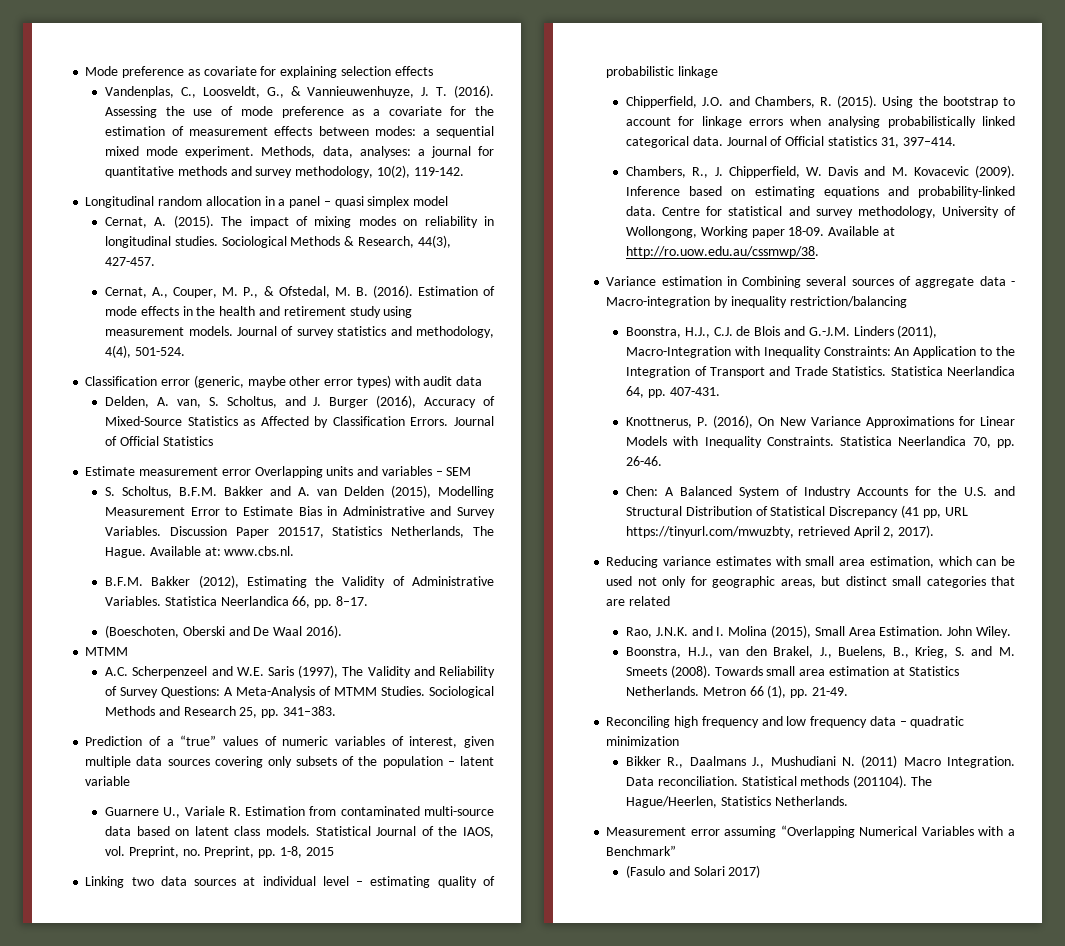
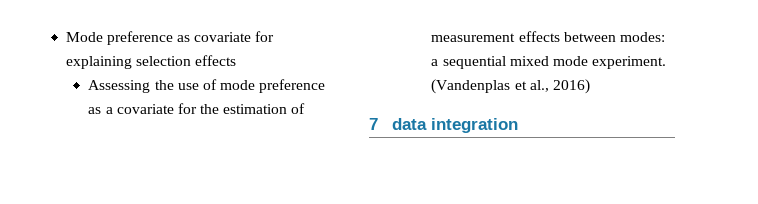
[105,85,494,98] Vandenplas, C., Loosveldt, G., & Vannieuwenhuyze, J. T. (2016). -> (237, 60) none
[261,146,494,158] [105,165,464,178] [85,196,449,208] [105,215,494,228] [105,235,451,248] [105,257,156,266] [105,285,496,298] [105,306,413,318] [105,326,494,338] [105,345,185,358] [85,375,483,388] [105,395,495,408] [105,416,495,428] [105,436,213,446] [85,466,472,478] [105,485,494,498] [105,506,495,518] [105,526,495,538] [105,546,295,558] [105,575,494,588] [105,596,368,608] [105,625,342,638] [85,647,129,656] [105,665,495,678] [105,686,494,698] [105,706,336,718] [85,735,494,748] [85,756,494,768] [85,776,131,786] [105,806,494,818] [105,826,495,838] [105,846,334,858] [85,876,496,888] [606,66,719,78] [626,95,1015,108] [626,116,1015,128] [626,136,956,148] [626,165,1015,178] [626,186,1015,198] [626,206,1016,218] [626,226,895,238] [626,246,820,258] [606,276,1015,288] [606,296,907,308] [626,325,938,338] [626,346,1016,358] [626,366,1015,378] [626,386,720,398] [626,415,1015,428] [626,436,1015,448] [626,456,663,466] [626,486,1015,498] [626,505,968,518] [626,525,935,538] [606,556,1015,568] [606,576,1015,588] [606,596,671,606] [626,625,1011,638] [626,646,1015,658] [626,665,959,678] [626,685,848,698] [606,716,965,728] [606,736,680,746] [626,755,1015,768] [626,775,932,788] [626,796,848,808] [606,825,1015,838] [606,845,677,856] [626,865,761,878] Methods, data, analyses: a journal for quantitative methods and survey methodology, 10(2), 119-142. // Longitudinal random allocation in a panel – quasi simplex model // Cernat, A. (2015). The impact of mixing modes on reliability in longitudinal studies. Sociological Methods & Research, 44(3), 427-457. // Cernat, A., Couper, M. P., & Ofstedal, M. B. (2016). Estimation of mode effects in the health and retirement study using measurement models. Journal of survey statistics and methodology, 4(4), 501-524. // Classification error (generic, maybe other error types) with audit data // Delden, A. van, S. Scholtus, and J. Burger (2016), Accuracy of Mixed-Source Statistics as Affected by Classification Errors. Journal of Official Statistics // Estimate measurement error Overlapping units and variables – SEM // S. Scholtus, B.F.M. Bakker and A. van Delden (2015), Modelling Measurement Error to Estimate Bias in Administrative and Survey Variables. Discussion Paper 201517, Statistics Netherlands, The Hague. Available at: www.cbs.nl. // B.F.M. Bakker (2012), Estimating the Validity of Administrative Variables. Statistica Neerlandica 66, pp. 8–17. // (Boeschoten, Oberski and De Waal 2016). // MTMM // A.C. Scherpenzeel and W.E. Saris (1997), The Validity and Reliability of Survey Questions: A Meta-Analysis of MTMM Studies. Sociological Methods and Research 25, pp. 341–383. // Prediction of a “true” values of numeric variables of interest, given multiple data sources covering only subsets of the population – latent variable // Guarnere U., Variale R. Estimation from contaminated multi-source data based on latent class models. Statistical Journal of the IAOS, vol. Preprint, no. Preprint, pp. 1-8, 2015 // Linking two data sources at individual level – estimating quality of probabilistic linkage // Chipperfield, J.O. and Chambers, R. (2015). Using the bootstrap to account for linkage errors when analysing probabilistically linked categorical data. Journal of Official statistics 31, 397–414. // Chambers, R., J. Chipperfield, W. Davis and M. Kovacevic (2009). Inference based on estimating equations and probability-linked data. Centre for statistical and survey methodology, University of Wollongong, Working paper 18-09. Available at http://ro.uow.edu.au/cssmwp/38. // Variance estimation in Combining several sources of aggregate data - Macro-integration by inequality restriction/balancing // Boonstra, H.J., C.J. de Blois and G.-J.M. Linders (2011), Macro-Integration with Inequality Constraints: An Application to the Integration of Transport and Trade Statistics. Statistica Neerlandica 64, pp. 407-431. // Knottnerus, P. (2016), On New Variance Approximations for Linear Models with Inequality Constraints. Statistica Neerlandica 70, pp. 26-46. // Chen: A Balanced System of Industry Accounts for the U.S. and Structural Distribution of Statistical Discrepancy (41 pp, URL https://tinyurl.com/mwuzbty, retrieved April 2, 2017). // Reducing variance estimates with small area estimation, which can be used not only for geographic areas, but distinct small categories that are related // Rao, J.N.K. and I. Molina (2015), Small Area Estimation. John Wiley. // Boonstra, H.J., van den Brakel, J., Buelens, B., Krieg, S. and M. Smeets (2008). Towards small area estimation at Statistics Netherlands. Metron 66 (1), pp. 21-49. // Reconciling high frequency and low frequency data – quadratic minimization // Bikker R., Daalmans J., Mushudiani N. (2011) Macro Integration. Data reconciliation. Statistical methods (201104). The Hague/Heerlen, Statistics Netherlands. // Measurement error assuming “Overlapping Numerical Variables with a Benchmark” // (Fasulo and Solari 2017) -> [431,79,590,94] [369,118,518,133] (Vandenplas et al., 2016) // 7 data integration

